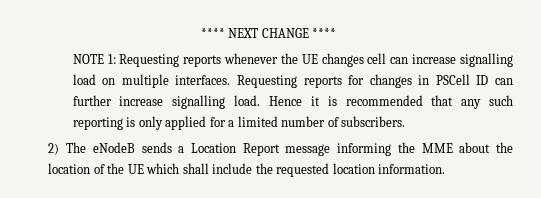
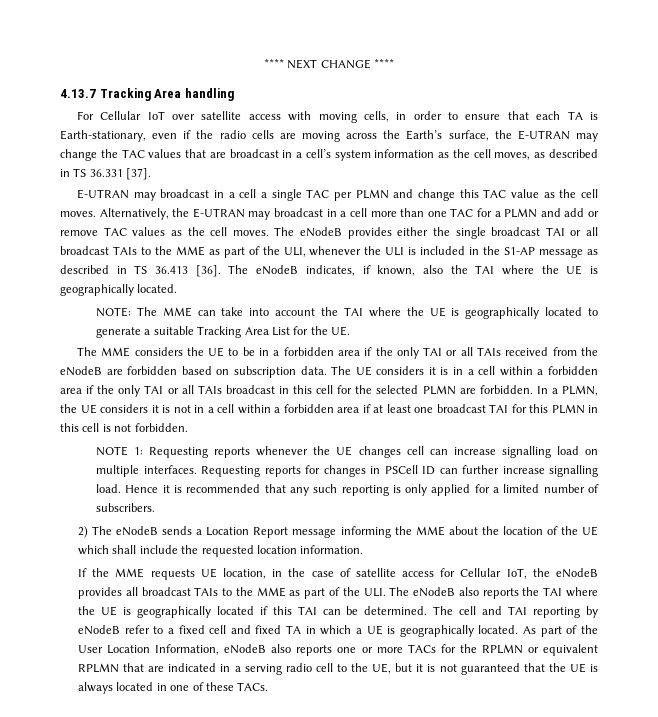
(337, 33) none -> [60,88,234,101] [76,111,599,123] [60,130,599,142] [60,149,598,161] [60,168,152,180] [76,189,599,201] [60,208,599,220] [60,227,598,239] [60,246,599,258] [60,265,598,277] [60,284,178,296] [96,307,598,319] [96,326,351,338] [76,347,598,359] [60,366,598,378] [60,385,599,397] [60,404,598,414] [60,423,188,432] // 4.13.7 Tracking Area handling // For Cellular IoT over satellite access with moving cells, in order to ensure that each TA is Earth-stationary, even if the radio cells are moving across the Earth’s surface, the E-UTRAN may change the TAC values that are broadcast in a cell’s system information as the cell moves, as described in TS 36.331 [37]. // E-UTRAN may broadcast in a cell a single TAC per PLMN and change this TAC value as the cell moves. Alternatively, the E-UTRAN may broadcast in a cell more than one TAC for a PLMN and add or remove TAC values as the cell moves. The eNodeB provides either the single broadcast TAI or all broadcast TAIs to the MME as part of the ULI, whenever the ULI is included in the S1-AP message as described in TS 36.413 [36]. The eNodeB indicates, if known, also the TAI where the UE is geographically located. // NOTE: The MME can take into account the TAI where the UE is geographically located to generate a suitable Tracking Area List for the UE. // The MME considers the UE to be in a forbidden area if the only TAI or all TAIs received from the eNodeB are forbidden based on subscription data. The UE considers it is in a cell within a forbidden area if the only TAI or all TAIs broadcast in this cell for the selected PLMN are forbidden. In a PLMN, the UE considers it is not in a cell within a forbidden area if at least one broadcast TAI for this PLMN in this cell is not forbidden.
(446, 169) none -> [78,568,599,580] [78,587,599,599] [78,606,599,618] [78,625,599,637] [78,644,599,656] [78,663,598,675] [78,682,269,694] // If the MME requests UE location, in the case of satellite access for Cellular IoT, the eNodeB provides all broadcast TAIs to the MME as part of the ULI. The eNodeB also reports the TAI where the UE is geographically located if this TAI can be determined. The cell and TAI reporting by eNodeB refer to a fixed cell and fixed TA in which a UE is geographically located. As part of the User Location Information, eNodeB also reports one or more TACs for the RPLMN or equivalent RPLMN that are indicated in a serving radio cell to the UE, but it is not guaranteed that the UE is always located in one of these TACs.

